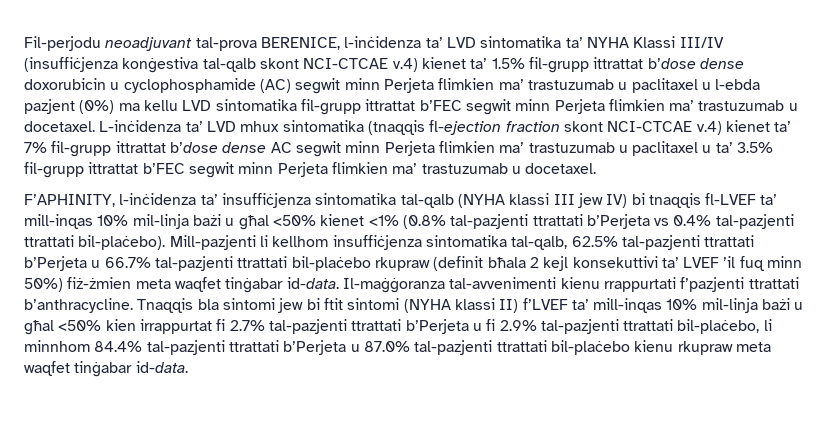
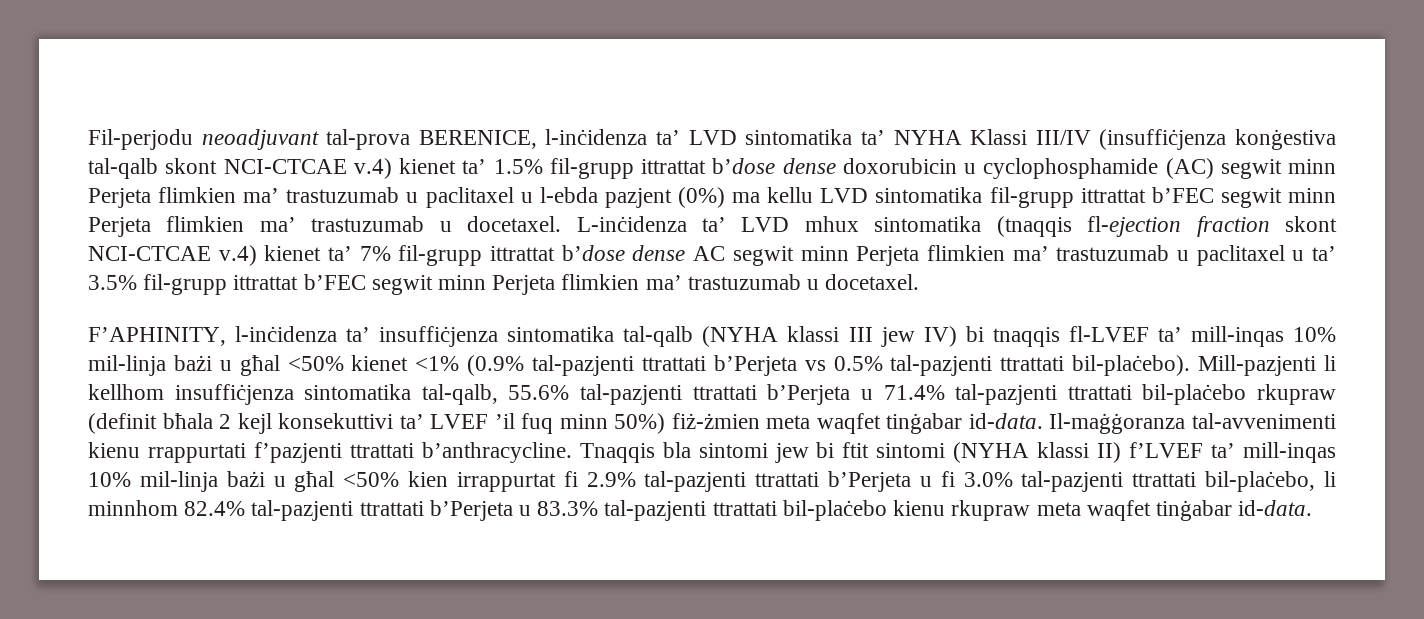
[402,215,446,229] (0.8% -> [467,355,525,376] (0.9%
[673,215,712,226] 0.4% -> [833,356,883,371] 0.5%
[571,235,755,250] [24,256,151,271] 62.5% tal-pazjenti ttrattati b’Perjeta u 66.7% -> [508,384,945,405] 55.6% tal-pazjenti ttrattati b’Perjeta u 71.4%
[229,320,265,331] 2.7% -> [586,472,636,487] 2.9%
[499,320,537,331] 2.9% -> [963,472,1013,487] 3.0%
[94,340,410,355] 84.4% tal-pazjenti ttrattati b’Perjeta u 87.0% -> [184,500,599,521] 82.4% tal-pazjenti ttrattati b’Perjeta u 83.3%

